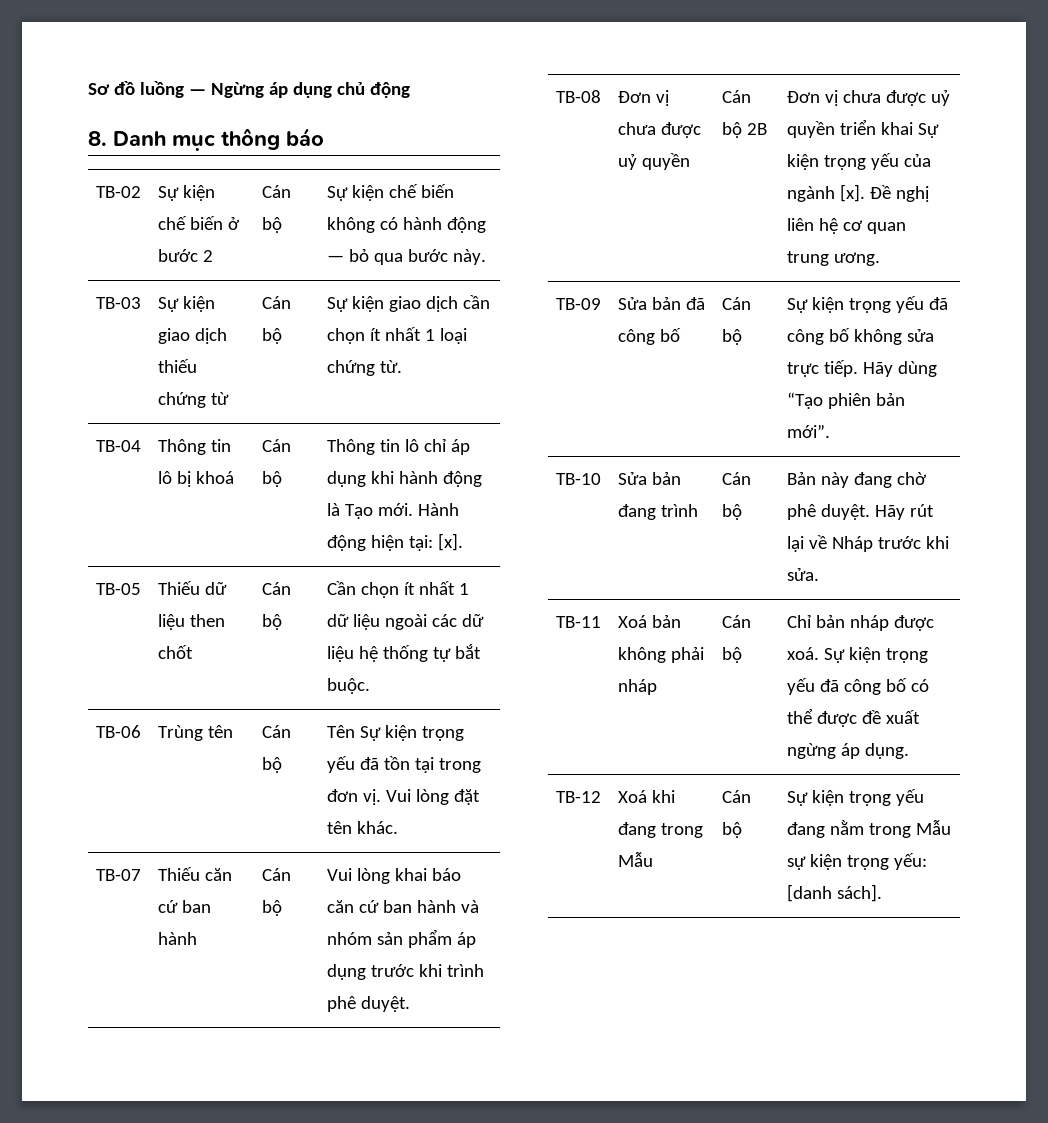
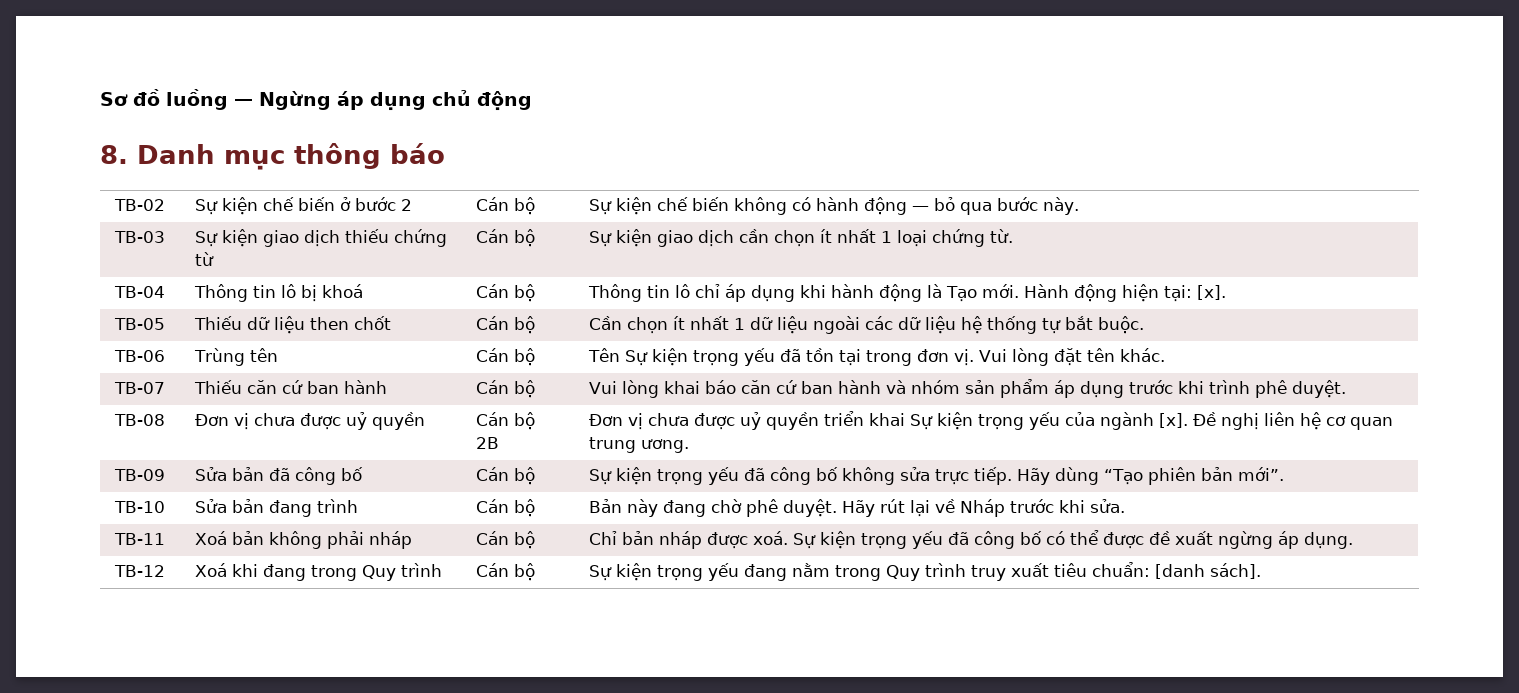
[618,852,654,867] Mẫu -> [361,563,442,581] Quy trình
[916,820,952,835] [787,853,928,870] Mẫu sự kiện trọng yếu: -> [885,562,1150,581] Quy trình truy xuất tiêu chuẩn:

